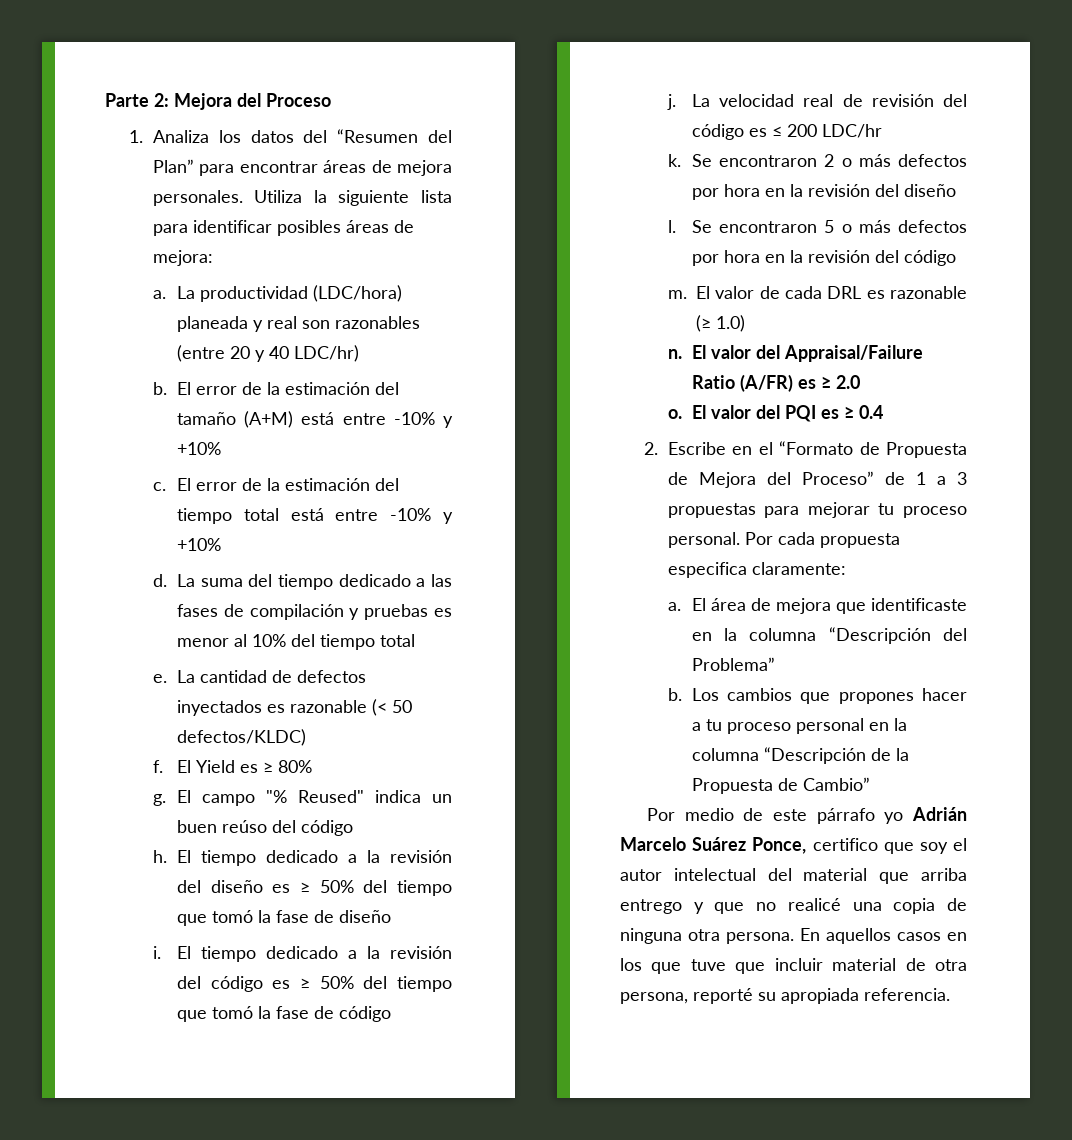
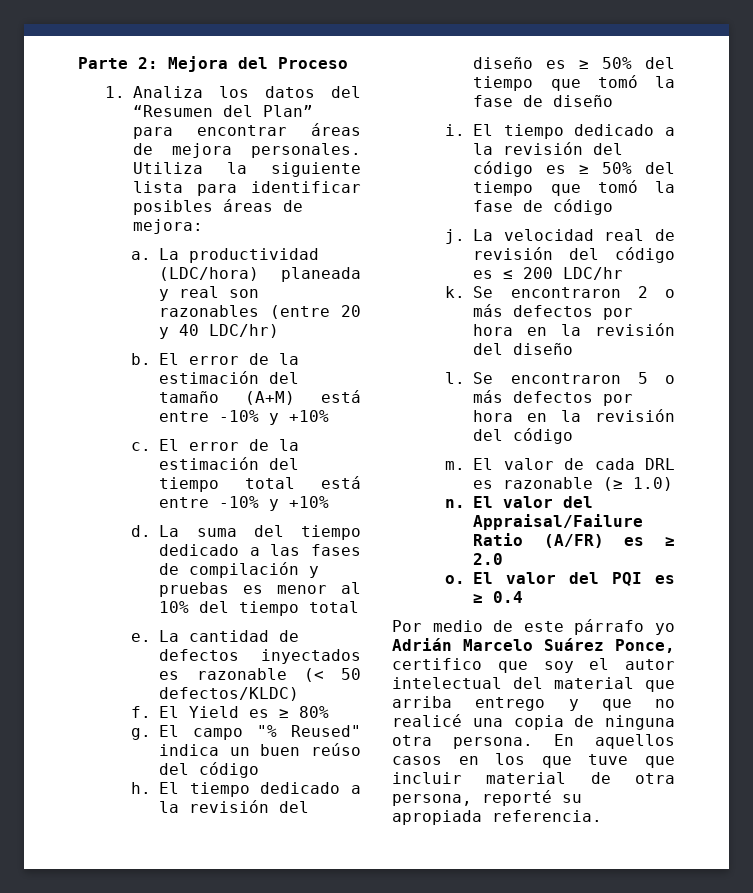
[643,441,967,458] [667,471,967,488] [667,502,967,518] [667,532,900,548] [667,562,846,578] [667,598,967,614] [691,627,967,644] [691,657,775,671] [667,688,967,704] [691,718,907,734] [691,747,909,764] [691,777,870,794] // 2. Escribe en el “Formato de Propuesta de Mejora del Proceso” de 1 a 3 propuestas para mejorar tu proceso personal. Por cada propuesta especifica claramente: // a. El área de mejora que identificaste en la columna “Descripción del Problema” // b. Los cambios que propones hacer a tu proceso personal en la columna “Descripción de la Propuesta de Cambio” -> (524, 597) none

